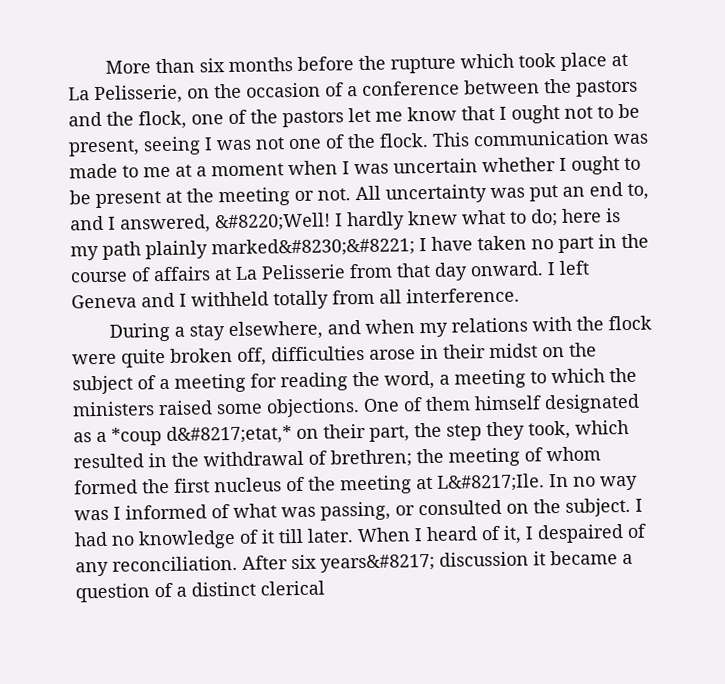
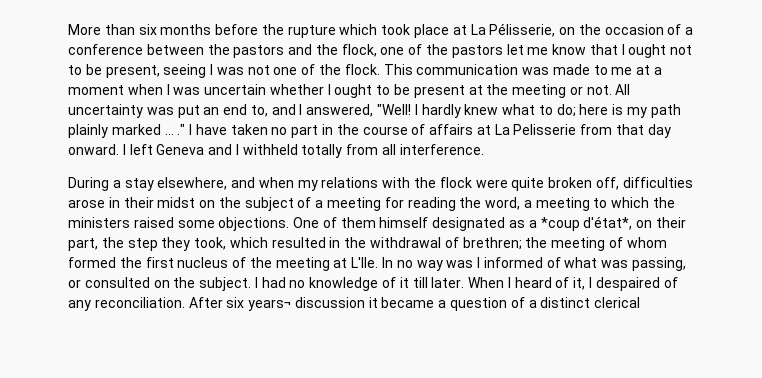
[94,84,183,105] Pelisserie, -> [489,23,556,37] Pélisserie,
[215,212,331,232] &#8220;Well! -> [377,104,412,115] "Well!
[211,237,415,258] marked&#8230;&#8221; -> [111,124,186,135] marked ... ."
[166,425,292,445] d&#8217;etat,* -> [583,216,633,230] d'état*,
[437,473,545,492] L&#8217;Ile. -> [351,257,379,268] L'Ile.
[320,553,435,573] years&#8217; -> [248,299,292,311] years¬

